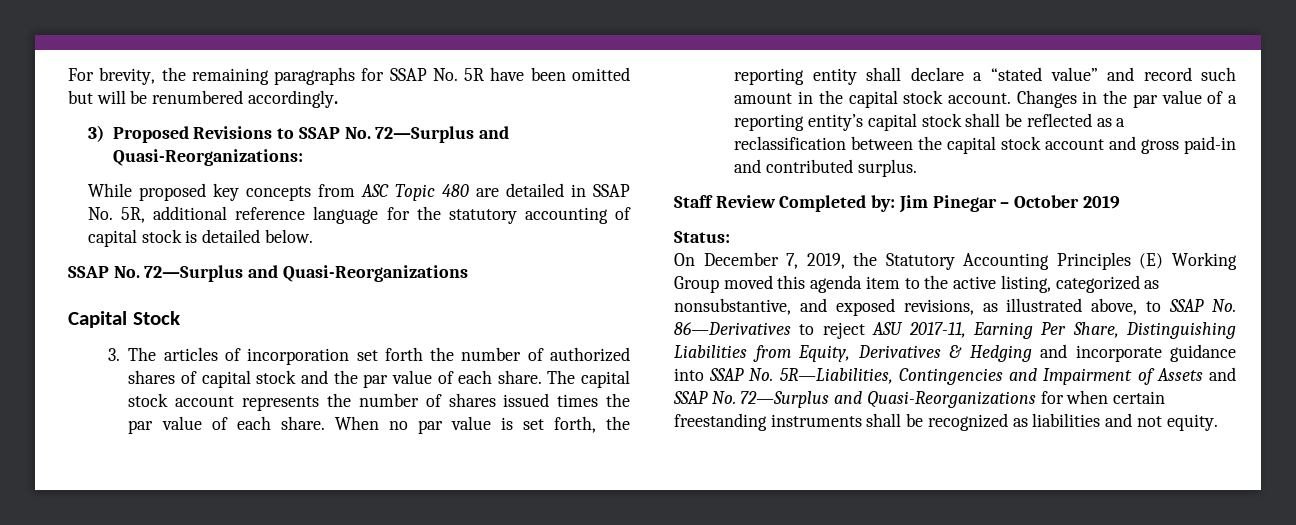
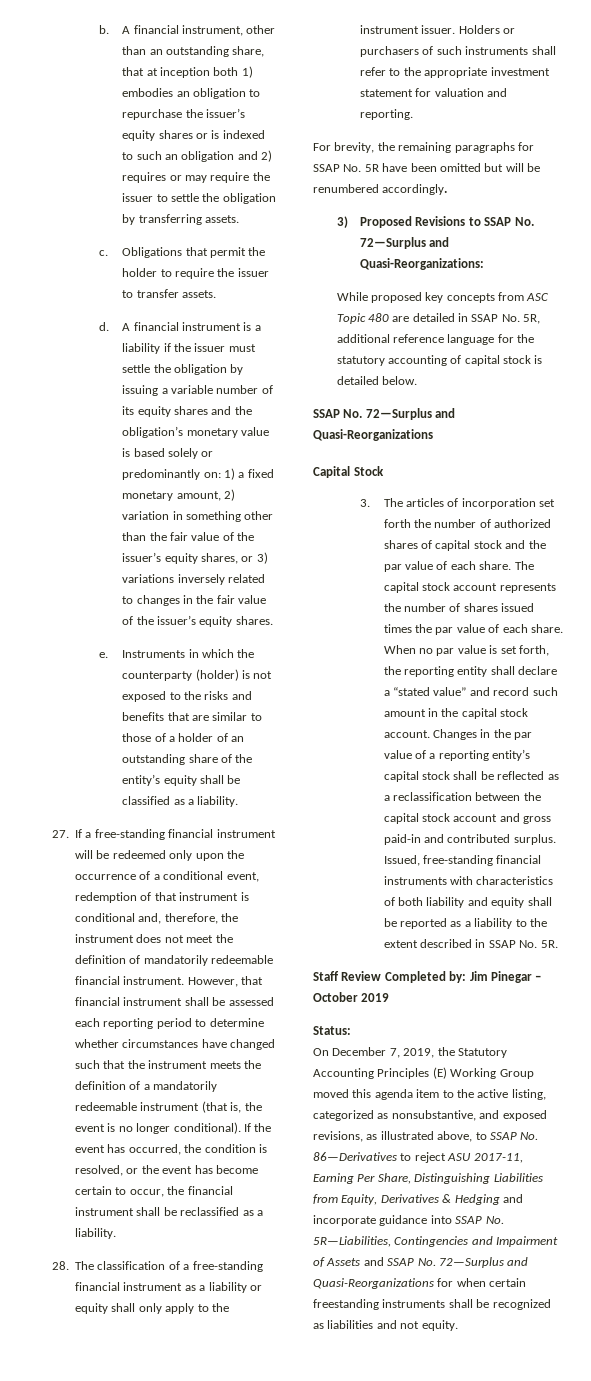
(68, 74) none -> [98,25,276,36] [122,46,265,57] [122,66,253,78] [122,88,261,99] [122,108,245,120] [122,130,265,141] [122,150,273,162] [122,172,270,183] [122,193,276,204] [122,214,239,225] [98,247,266,258] [122,268,269,279] [122,289,216,298] [98,322,261,331] [122,343,256,354] [122,364,244,375] [122,385,273,396] [122,406,252,417] [122,426,269,438] [122,448,214,459] [122,468,274,480] [122,489,235,501] [122,511,274,522] [122,532,255,541] [122,552,268,564] [122,574,265,585] [122,595,267,606] [122,615,273,627] [98,649,255,658] [122,669,273,681] [122,691,252,702] [122,712,262,721] [122,733,245,742] [122,754,253,765] [122,774,241,786] [122,796,239,807] [51,829,276,840] [75,850,244,861] [75,871,259,882] [75,892,249,903] [75,913,239,924] [75,934,233,943] [75,955,274,966] [75,976,264,987] [75,997,274,1006] [75,1018,264,1029] [75,1039,276,1050] [75,1060,261,1069] [75,1081,218,1092] [75,1101,262,1113] [75,1122,272,1134] [75,1144,267,1155] [75,1165,258,1176] [75,1186,233,1197] [75,1207,263,1216] [75,1228,117,1239] [51,1261,263,1272] [75,1282,262,1293] [75,1303,229,1314] [360,25,516,34] [360,46,556,57] [360,67,550,78] [360,88,508,97] [360,109,414,120] b. A financial instrument, other than an outstanding share, that at inception both 1) embodies an obligation to repurchase the issuer’s equity shares or is indexed to such an obligation and 2) requires or may require the issuer to settle the obligation by transferring assets. // c. Obligations that permit the holder to require the issuer to transfer assets. // d. A financial instrument is a liability if the issuer must settle the obligation by issuing a variable number of its equity shares and the obligation’s monetary value is based solely or predominantly on: 1) a fixed monetary amount, 2) variation in something other than the fair value of the issuer’s equity shares, or 3) variations inversely related to changes in the fair value of the issuer’s equity shares. // e. Instruments in which the counterparty (holder) is not exposed to the risks and benefits that are similar to those of a holder of an outstanding share of the entity’s equity shall be classified as a liability. // 27. If a free-standing financial instrument will be redeemed only upon the occurrence of a conditional event, redemption of that instrument is conditional and, therefore, the instrument does not meet the definition of mandatorily redeemable financial instrument. However, that financial instrument shall be assessed each reporting period to determine whether circumstances have changed such that the instrument meets the definition of a mandatorily redeemable instrument (that is, the event is no longer conditional). If the event has occurred, the condition is resolved, or the event has become certain to occur, the financial instrument shall be reclassified as a liability. // 28. The classification of a free-standing financial instrument as a liability or equity shall only apply to the instrument issuer. Holders or purchasers of such instruments shall refer to the appropriate investment statement for valuation and reporting. //
(917, 168) none -> [383,855,542,866] [383,876,554,885] [383,897,552,908] [383,918,547,929] [383,939,558,948] Issued, free-standing financial instruments with characteristics of both liability and equity shall be reported as a liability to the extent described in SSAP No. 5R.

